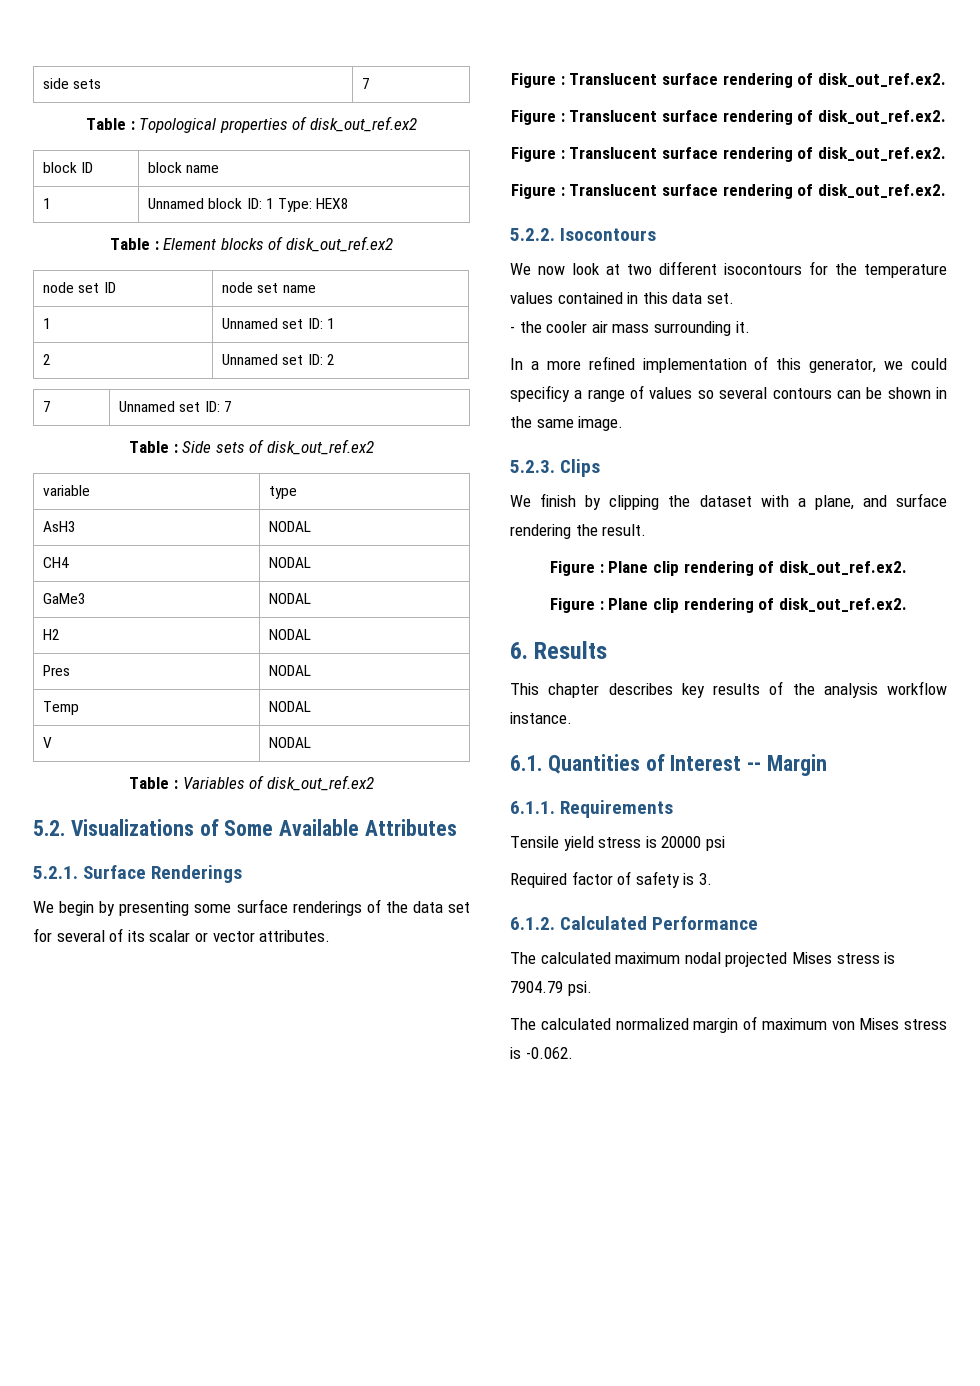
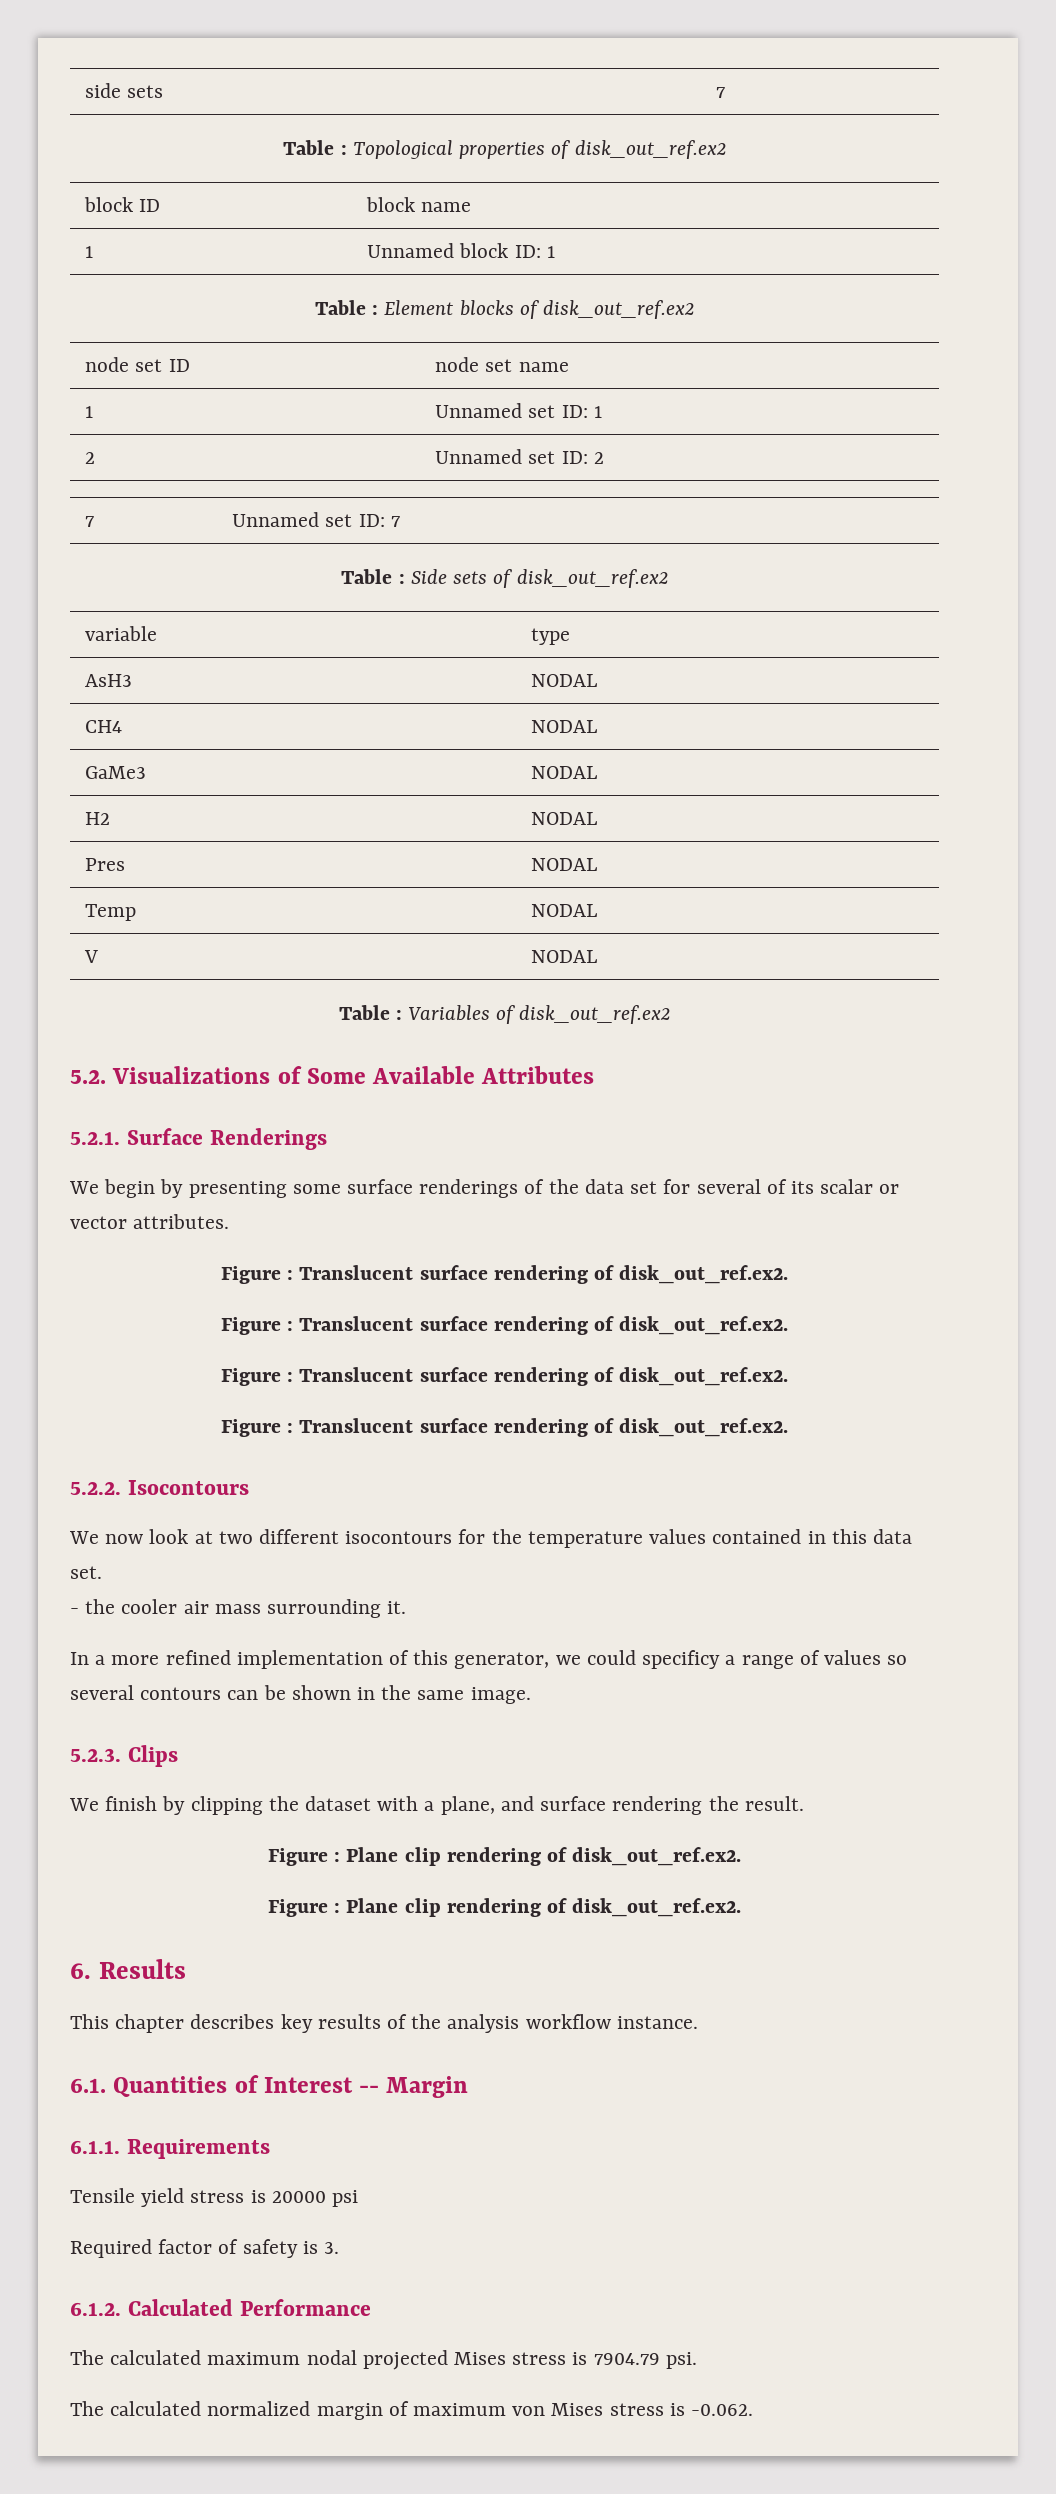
[277,198,350,212] Type: HEX8 -> (555, 252) none

